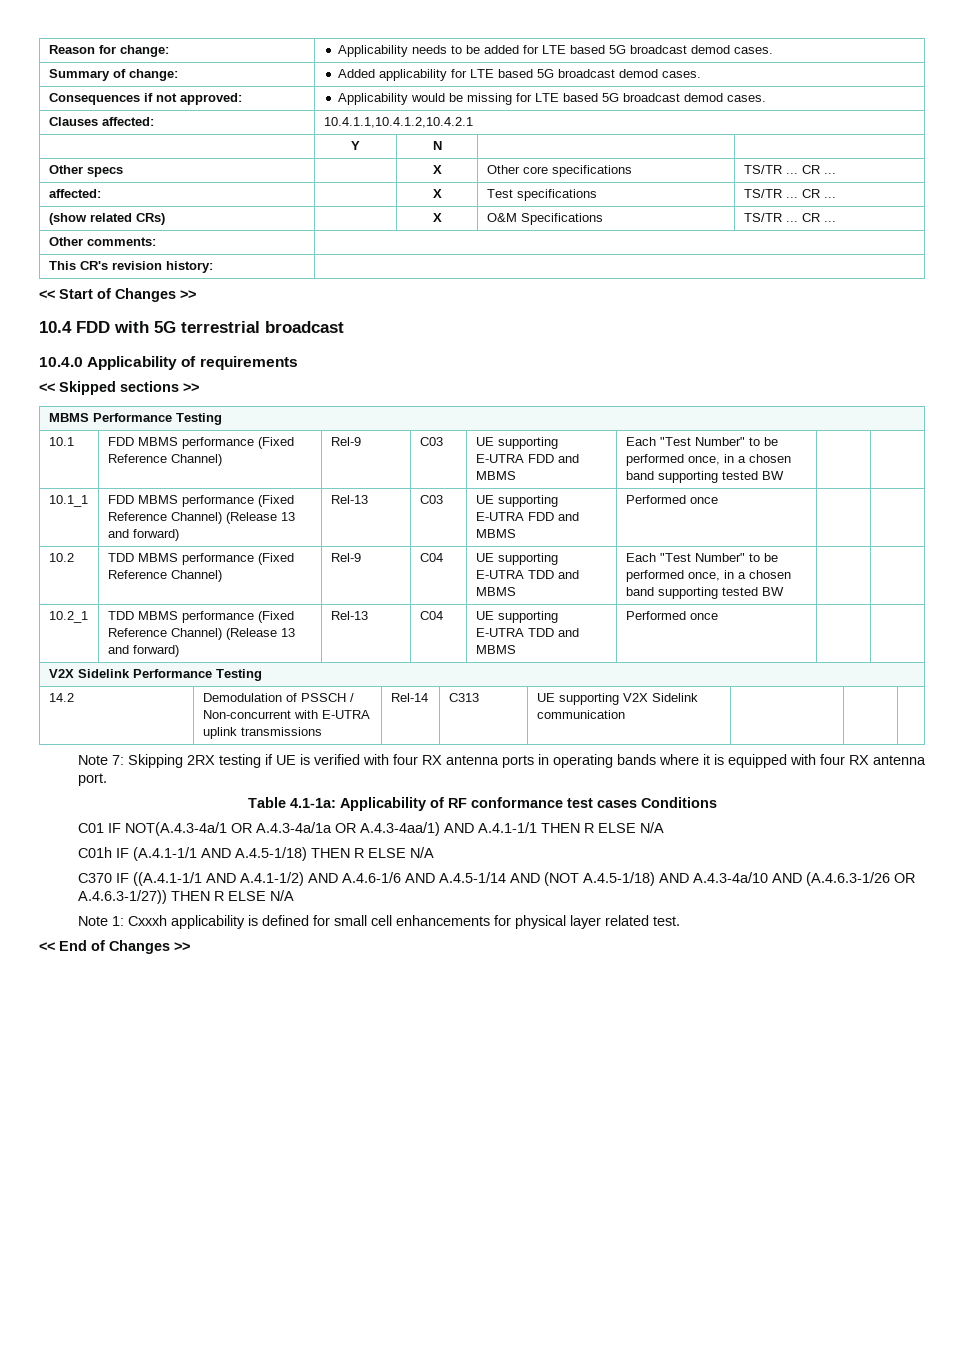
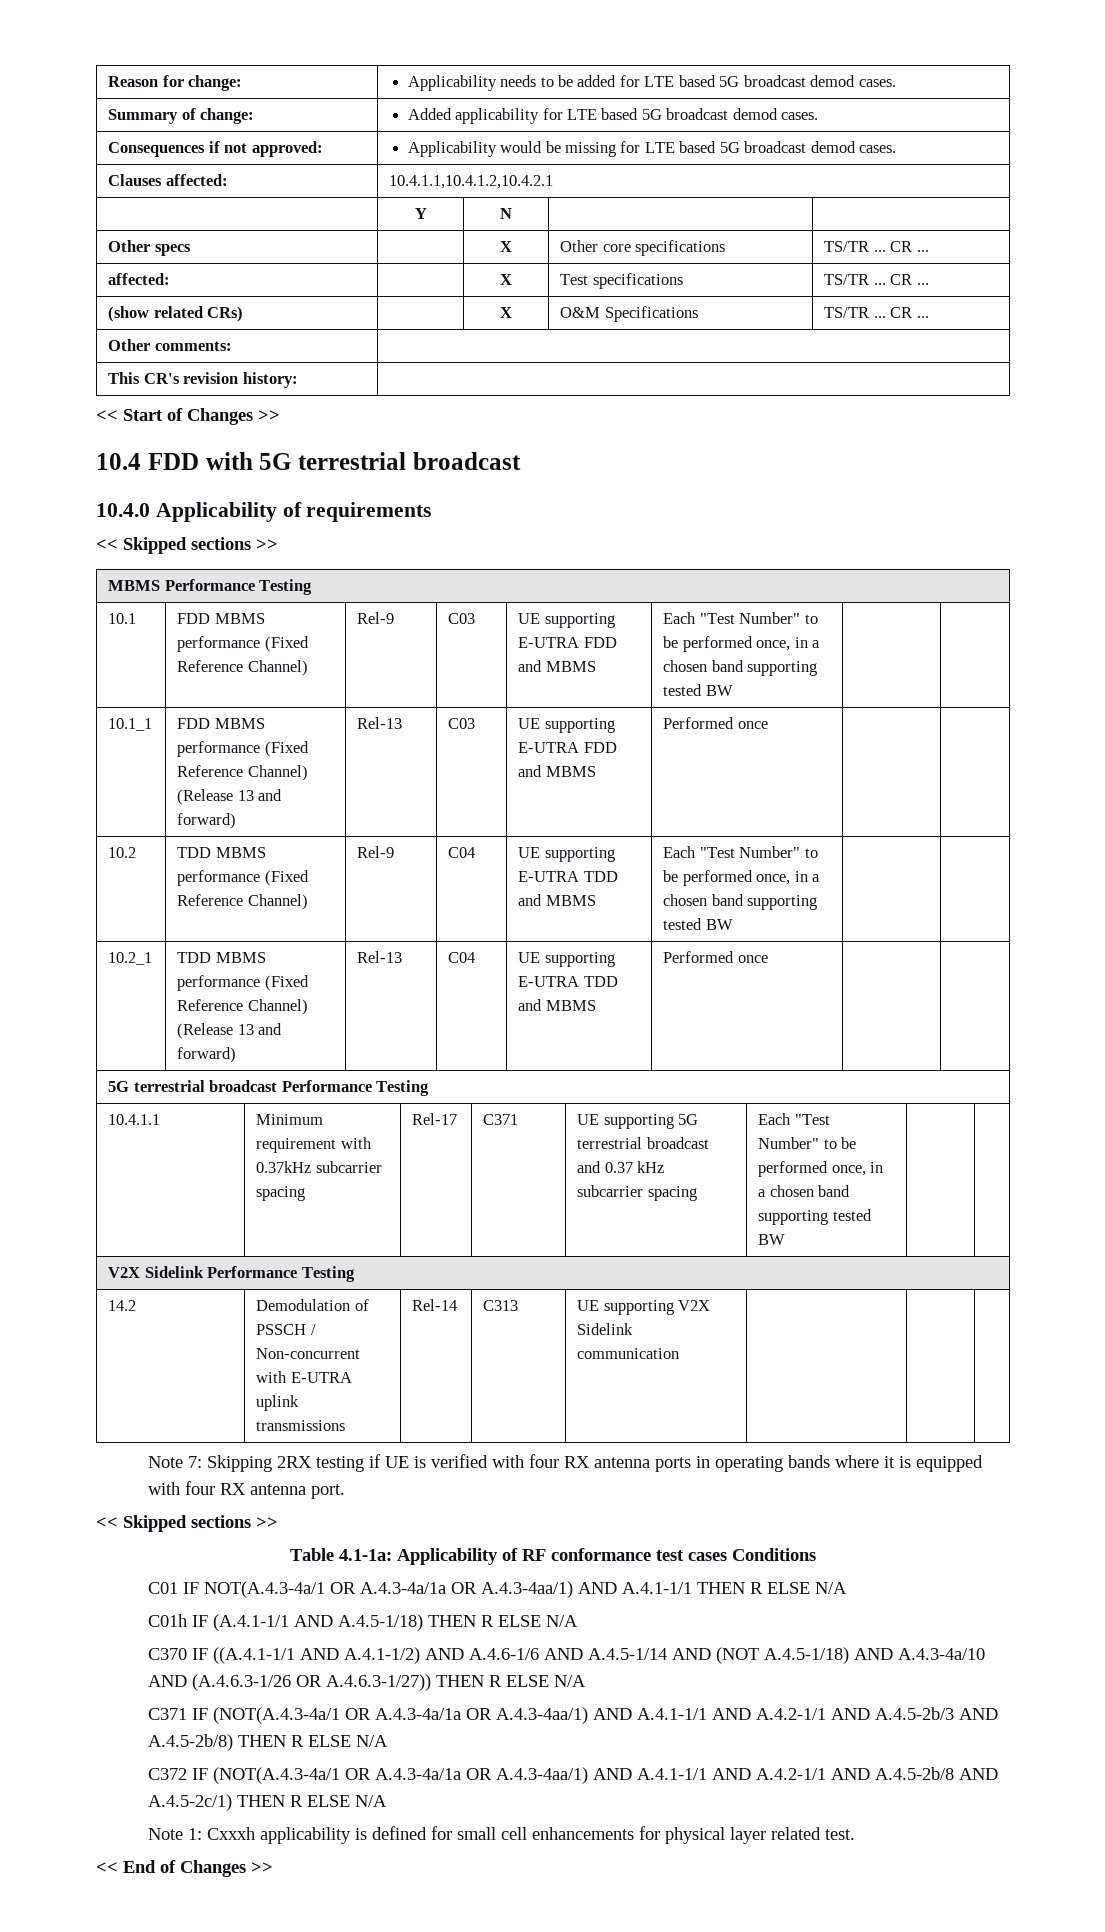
(718, 616) none -> [108,1080,430,1096] [108,1114,161,1125] [256,1114,324,1125] [256,1137,372,1153] [256,1161,382,1173] [256,1186,306,1201] [412,1113,458,1125] [483,1114,519,1125] [577,1114,699,1129] [577,1137,709,1149] [577,1161,665,1173] [577,1185,697,1201] [758,1113,830,1125] [758,1137,857,1149] [758,1161,884,1177] [758,1185,851,1197] [758,1209,872,1225] [758,1234,786,1245] // 5G terrestrial broadcast Performance Testing // 10.4.1.1 | Minimum requirement with 0.37kHz subcarrier spacing | Rel-17 | C371 | UE supporting 5G terrestrial broadcast and 0.37 kHz subcarrier spacing | Each "Test Number" to be performed once, in a chosen band supporting tested BW | |
(107, 779) none -> [96,1515,278,1532] // << Skipped sections >>
(294, 895) none -> [148,1707,999,1724] [148,1734,389,1751] [148,1767,999,1784] [148,1794,388,1811] // C371 IF (NOT(A.4.3-4a/1 OR A.4.3-4a/1a OR A.4.3-4aa/1) AND A.4.1-1/1 AND A.4.2-1/1 AND A.4.5-2b/3 AND A.4.5-2b/8) THEN R ELSE N/A // C372 IF (NOT(A.4.3-4a/1 OR A.4.3-4a/1a OR A.4.3-4aa/1) AND A.4.1-1/1 AND A.4.2-1/1 AND A.4.5-2b/8 AND A.4.5-2c/1) THEN R ELSE N/A

